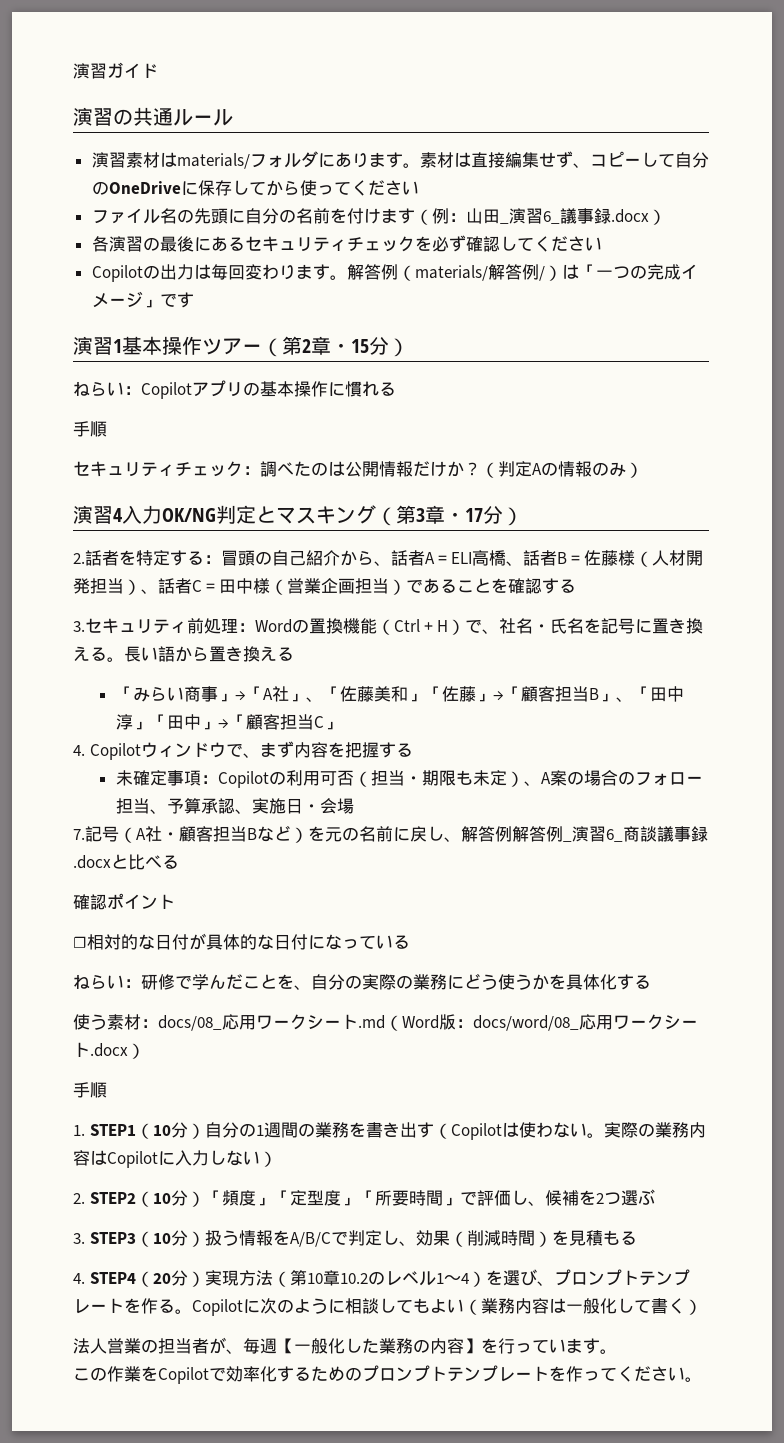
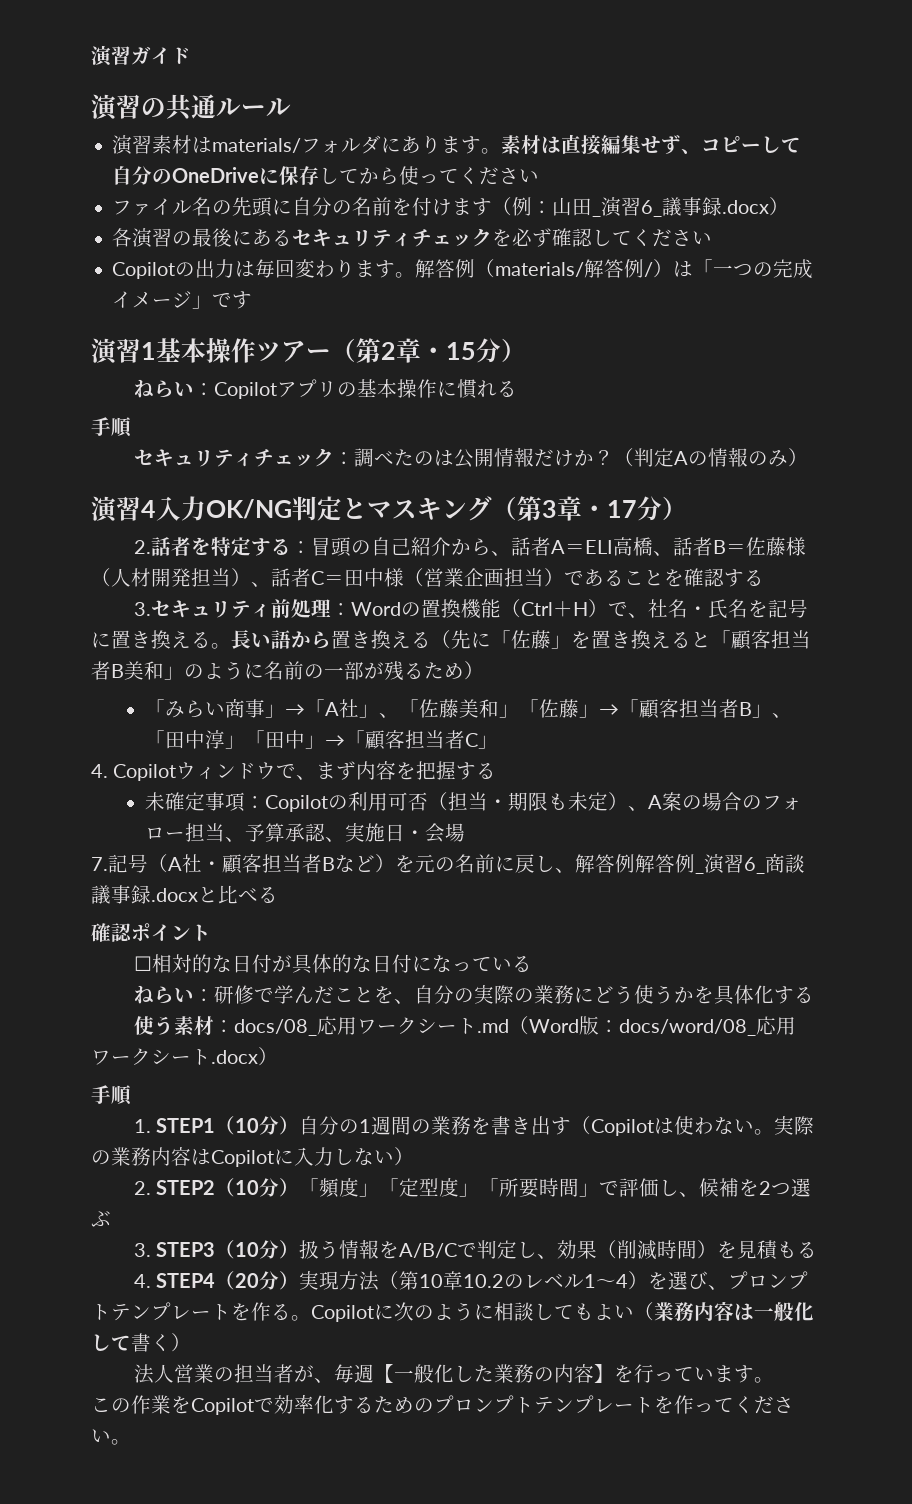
(294, 654) none -> [431,630,811,650] [91,661,484,681] （先に「佐藤」を置き換えると「顧客担当者B美和」のように名前の一部が残るため）
(589, 694) none -> [718,699,739,718] 者
(314, 722) none -> [444,730,465,749] 者
(247, 834) none -> [302,854,322,873] 者

